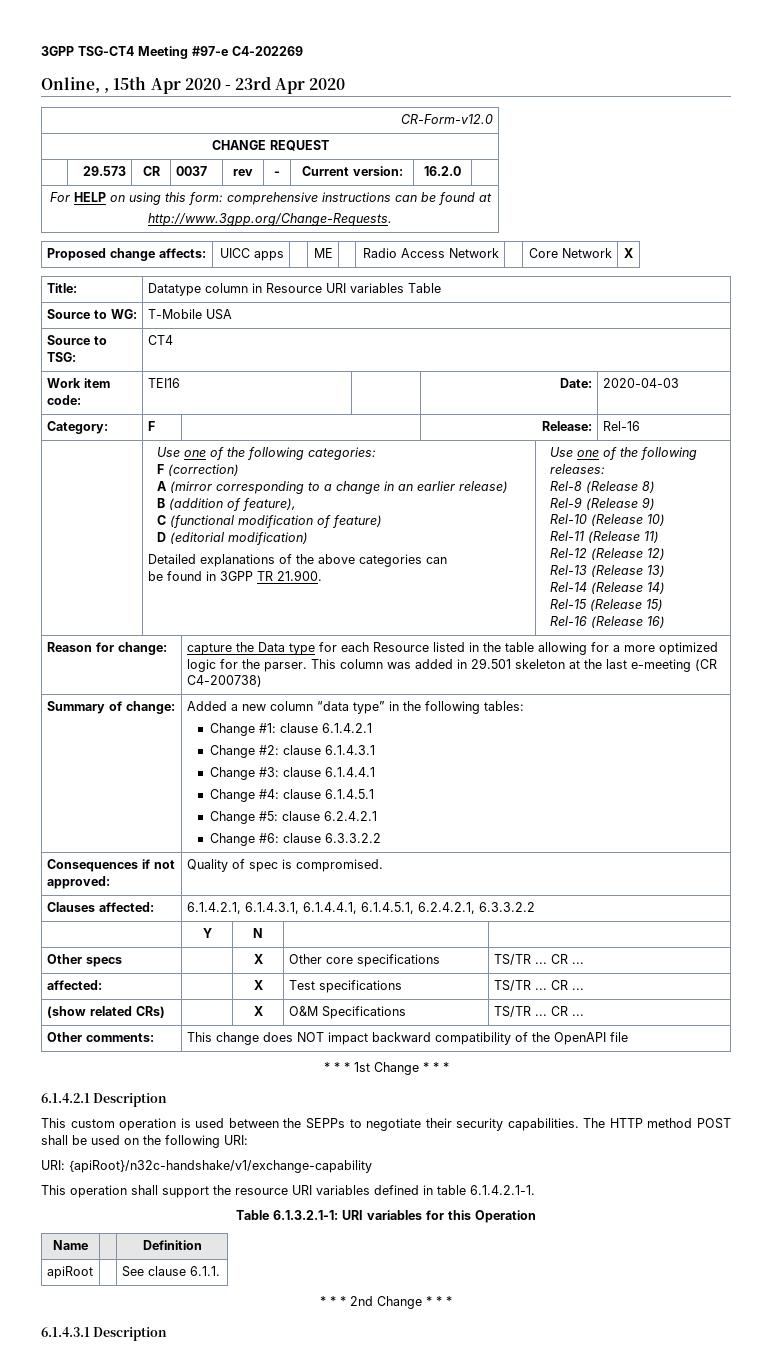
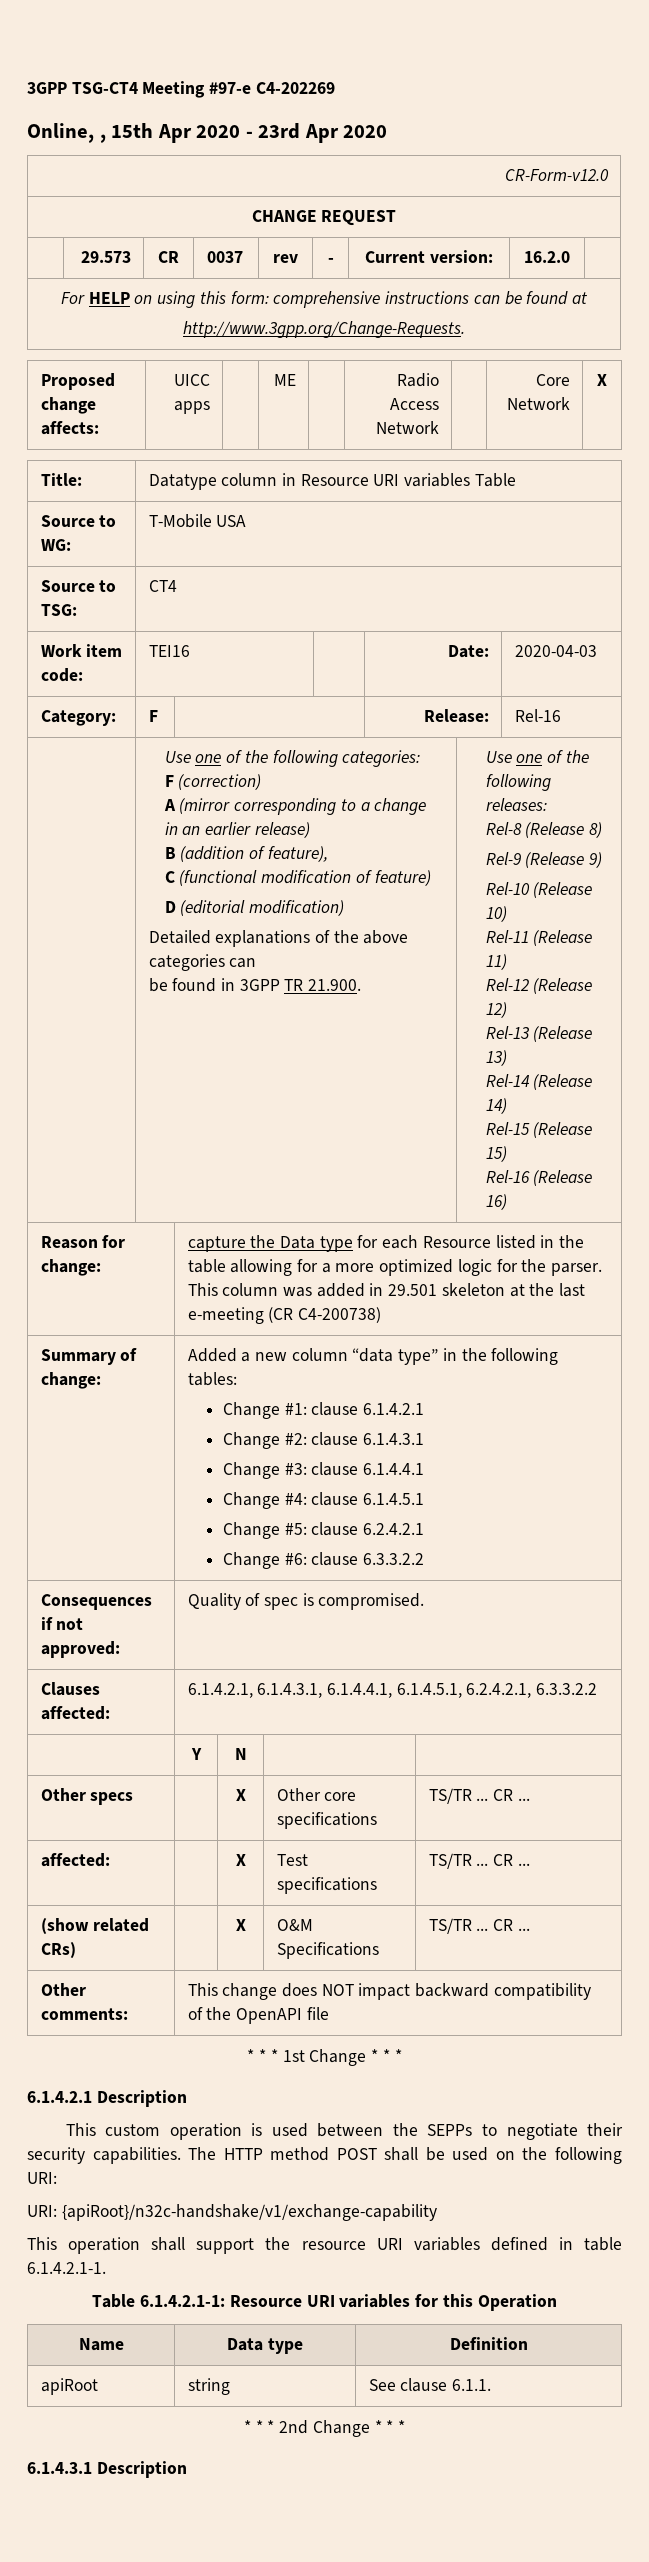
[273,1210,338,1220] 6.1.3.2.1-1: -> [140,2295,302,2307] 6.1.4.2.1-1: Resource
(88, 1245) none -> [227,2338,303,2354] Data type
(93, 1272) none -> [187,2378,230,2395] string

